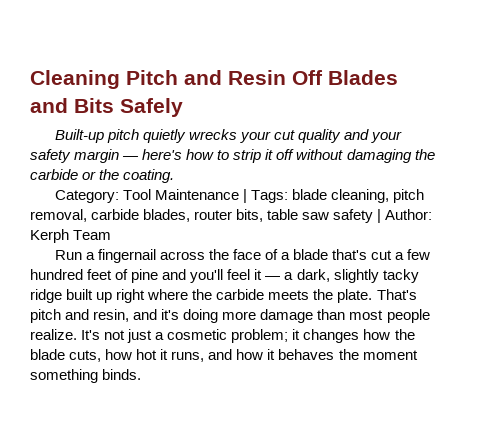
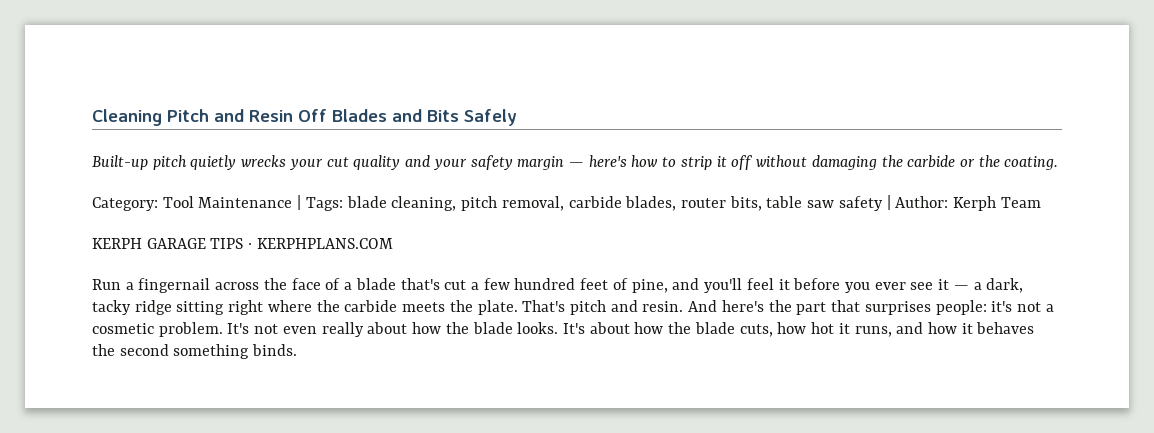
(112, 235) none -> [92,238,393,249] // KERPH GARAGE TIPS · KERPHPLANS.COM
[131,269,159,283] pine -> [631,279,668,293] pine,
(263, 274) none -> [793,278,950,293] before you ever see it
[333,269,379,283] slightly -> (1024, 285) none
[66,289,113,303] built up -> [176,301,225,315] sitting
[93,309,430,323] [30,329,360,343] resin, and it's doing more damage than most people realize. It's not just a cosmetic problem; it changes -> [642,300,1054,315] [92,322,630,337] resin. And here's the part that surprises people: it's not a cosmetic problem. It's not even really about how the blade looks. It's about
[362,350,418,360] moment -> [119,344,169,356] second

